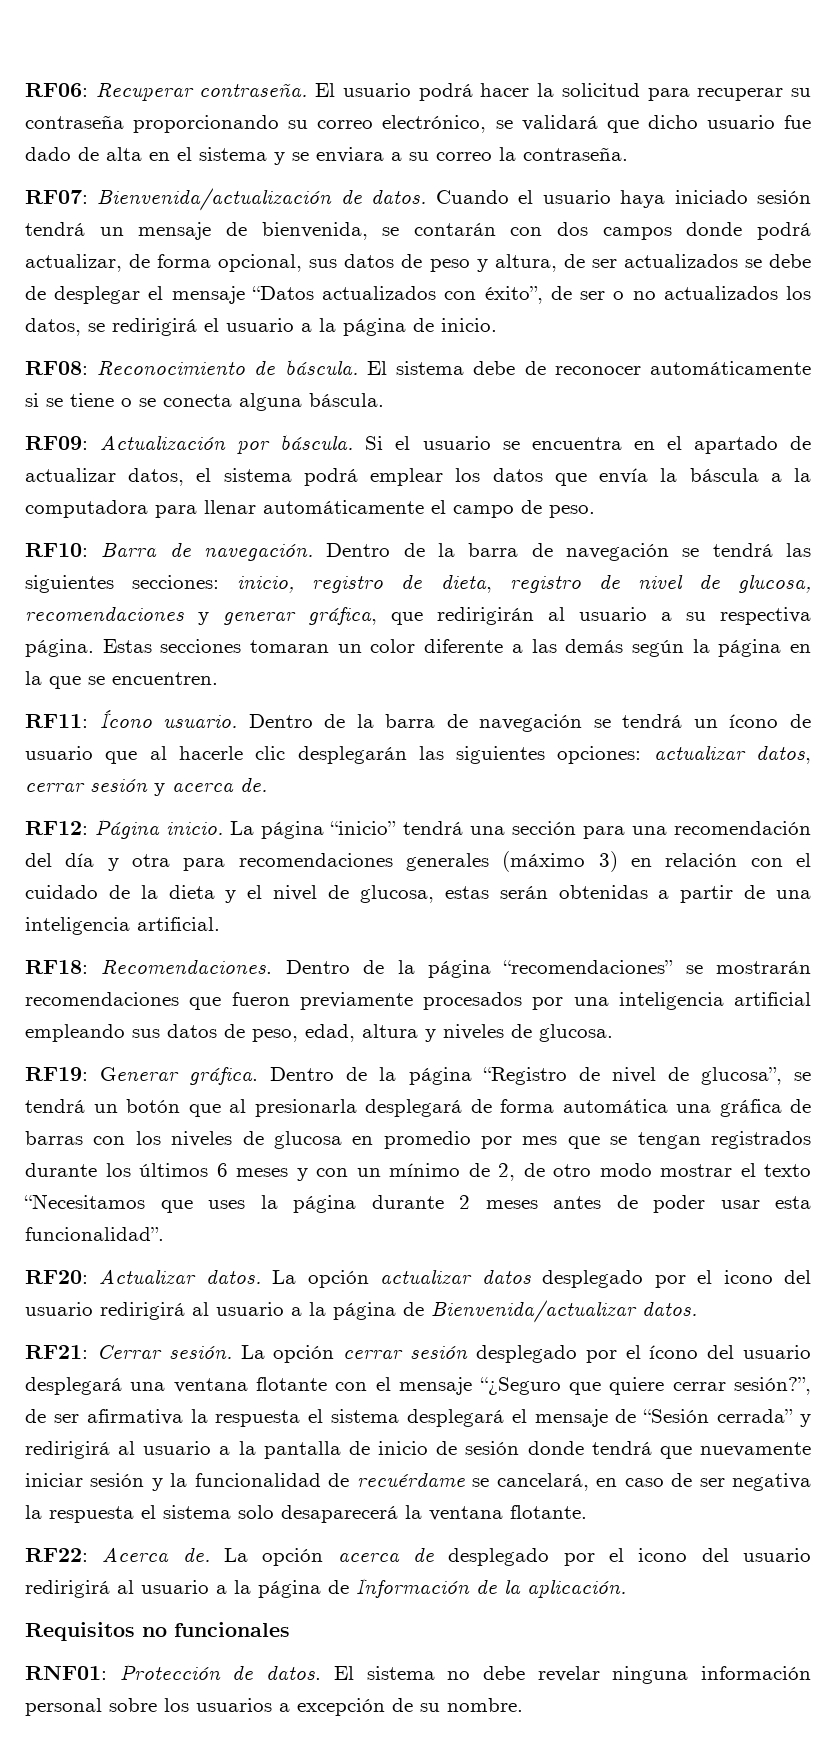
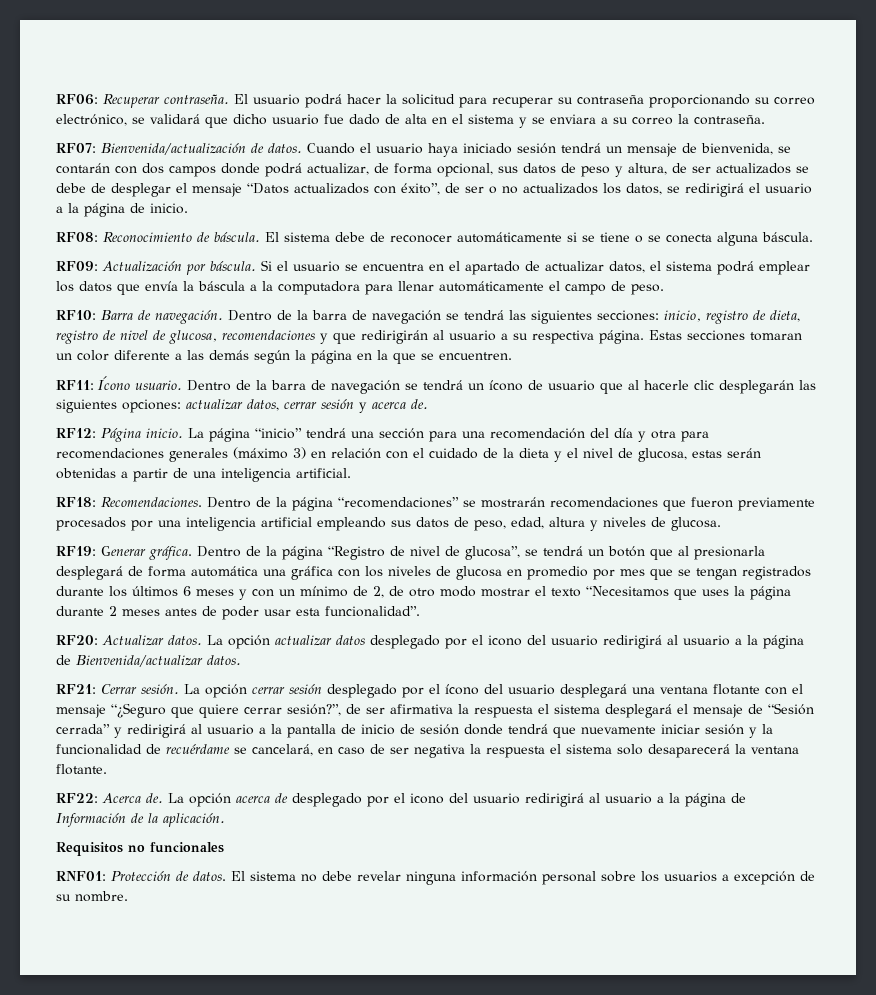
[223,607,377,625] generar gráfica, -> (328, 338) none
[790,1099,811,1113] [25,1131,83,1145] de barras -> (333, 573) none

